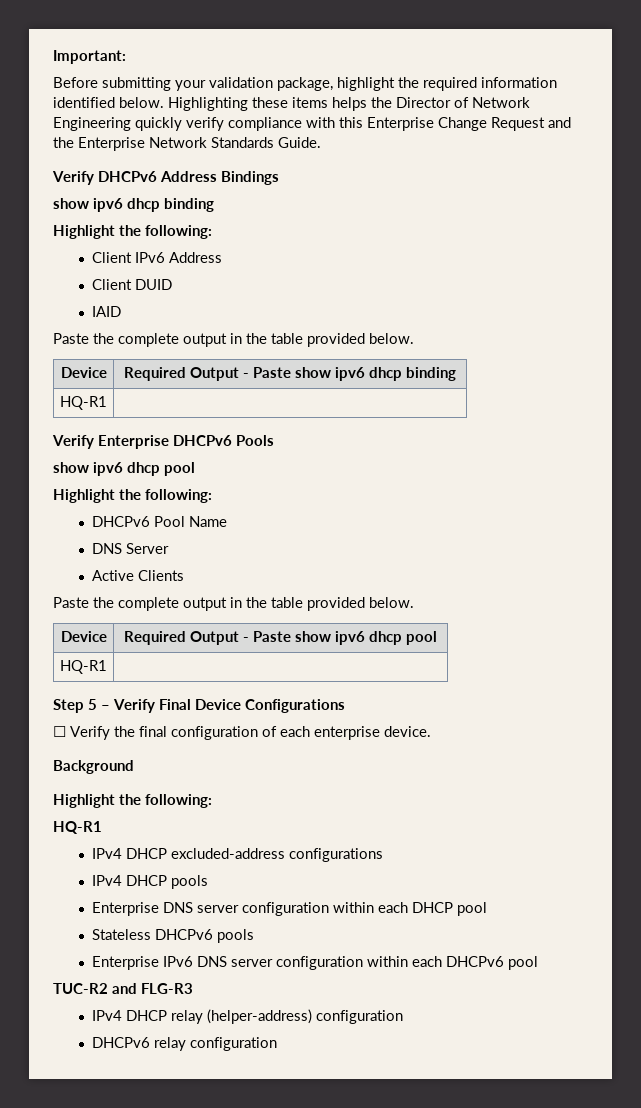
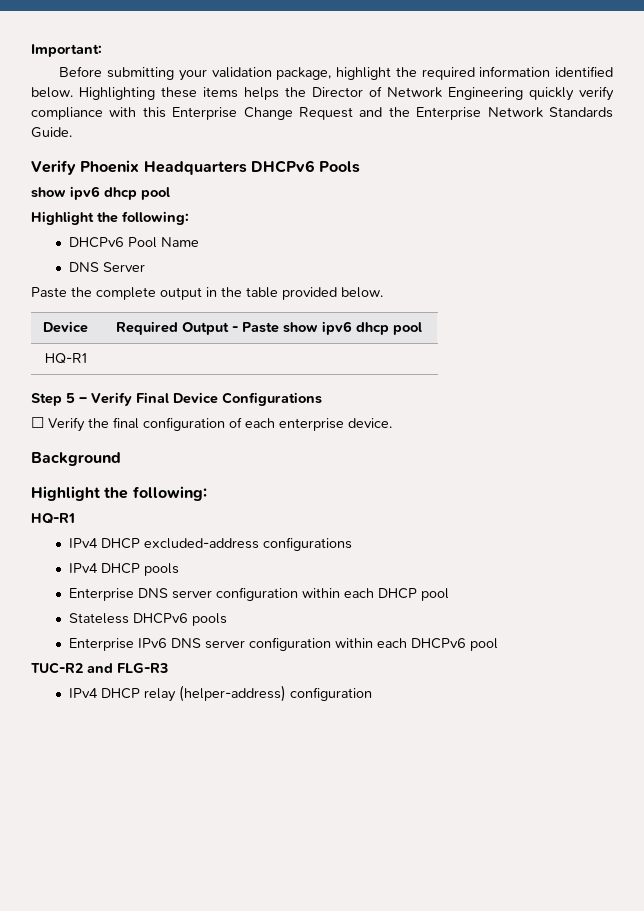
[98,171,280,185] [53,198,214,212] [53,225,212,239] [91,252,222,263] [91,279,172,290] [91,306,121,317] [53,333,414,347] [60,367,107,378] [124,367,456,381] [60,396,107,410] [52,435,170,449] DHCPv6 Address Bindings // show ipv6 dhcp binding // Highlight the following: // Client IPv6 Address // Client DUID // IAID // Paste the complete output in the table provided below. // Device | Required Output - Paste show ipv6 dhcp binding // HQ-R1 | // Verify Enterprise -> [80,160,247,175] Phoenix Headquarters
[91,570,184,581] // Active Clients -> (146, 267) none
[91,1037,277,1051] // DHCPv6 relay configuration -> (373, 694) none

